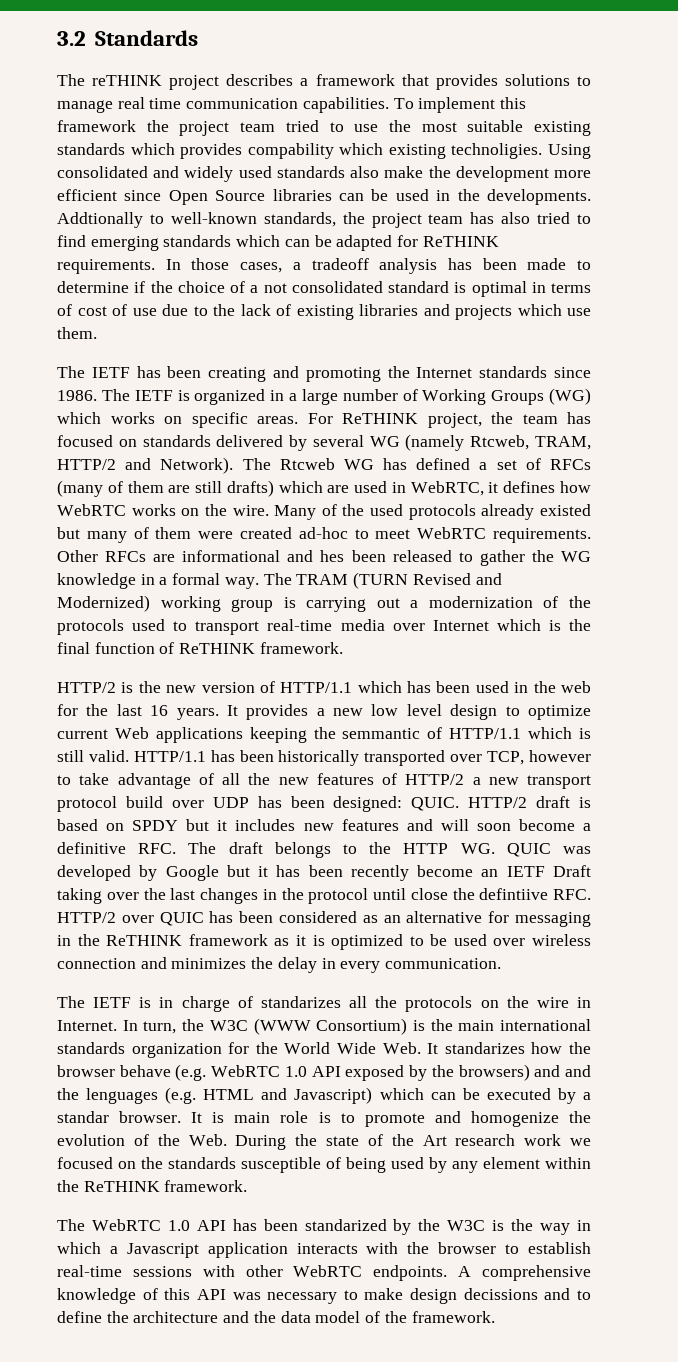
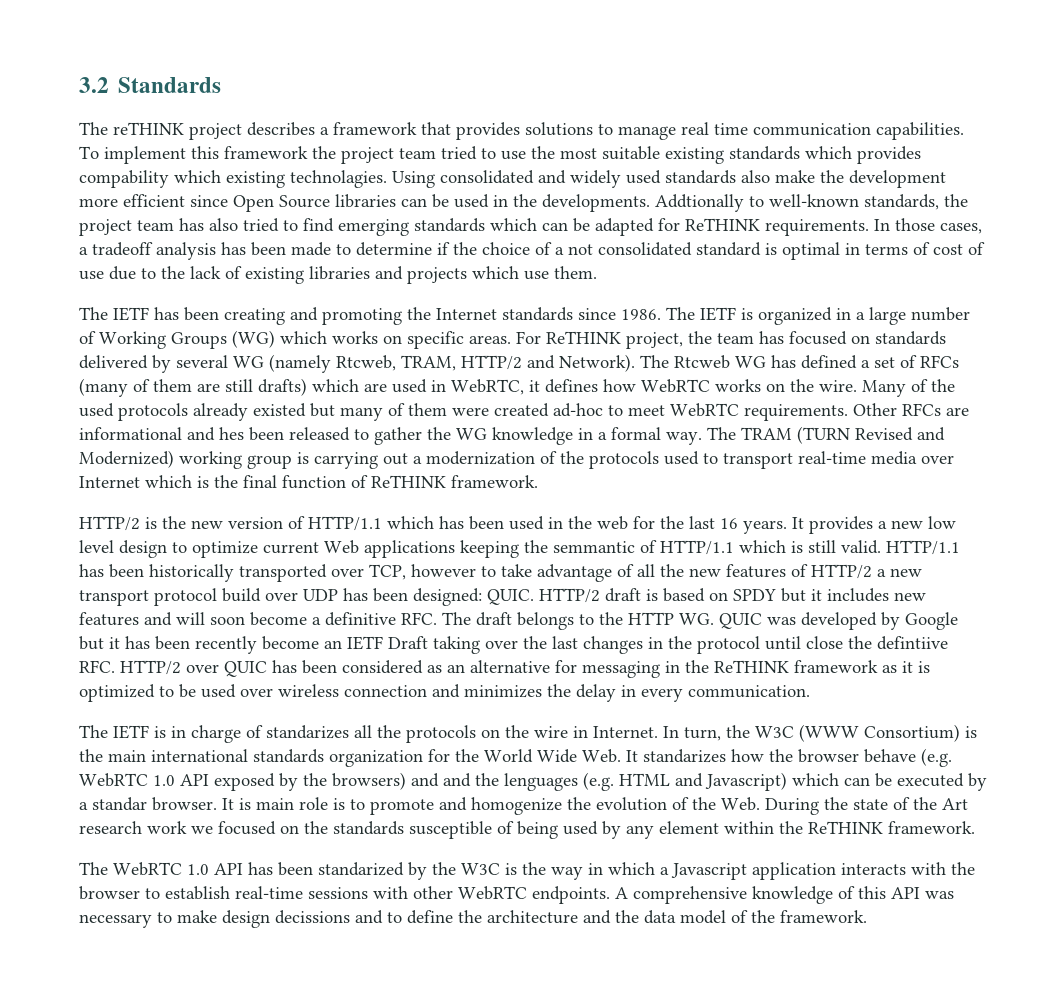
[451,143,543,159] technoligies. -> [290,170,387,188] technolagies.

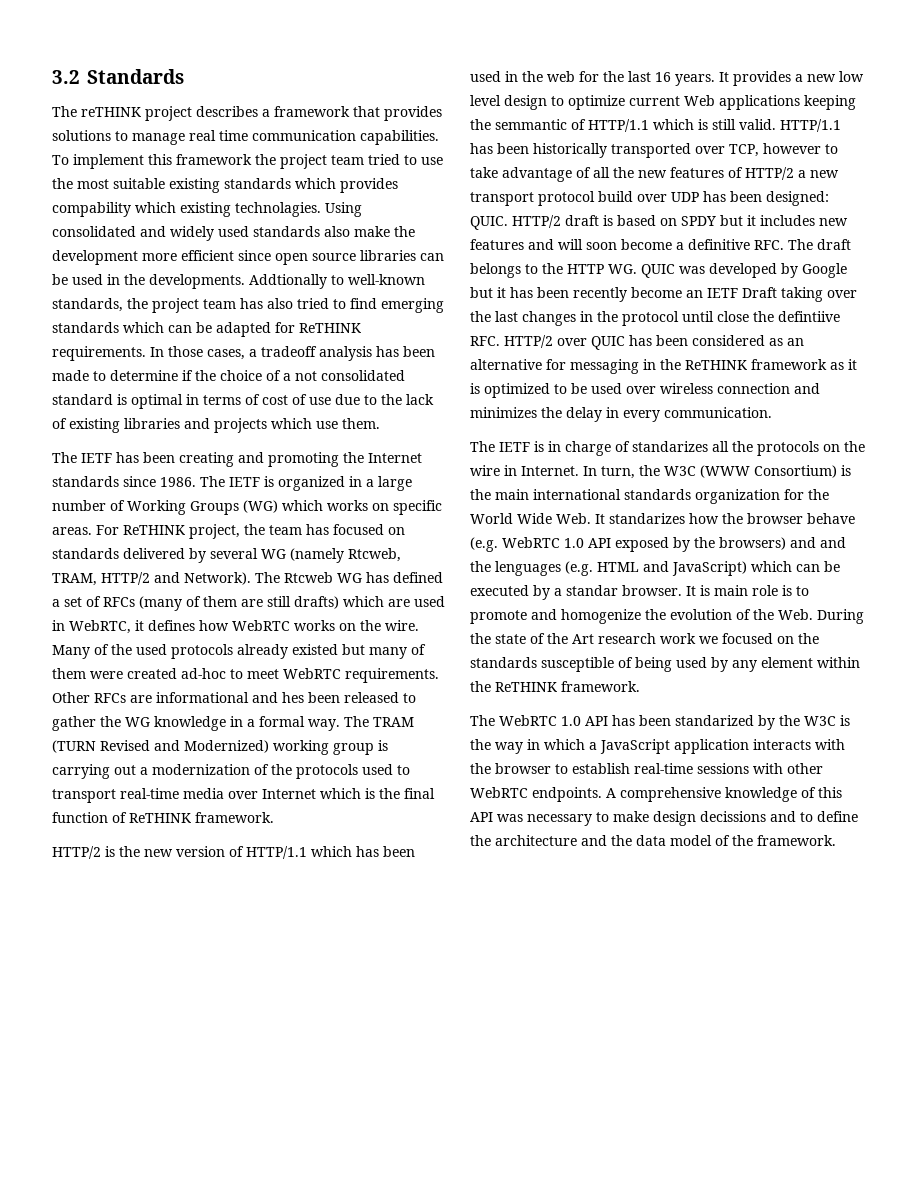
[233,195,330,212] Open Source -> [275,253,356,265] open source
[705,772,787,791] Javascript) -> [672,561,747,576] JavaScript)
[671,863,747,880] Javascript -> [600,739,670,754] JavaScript

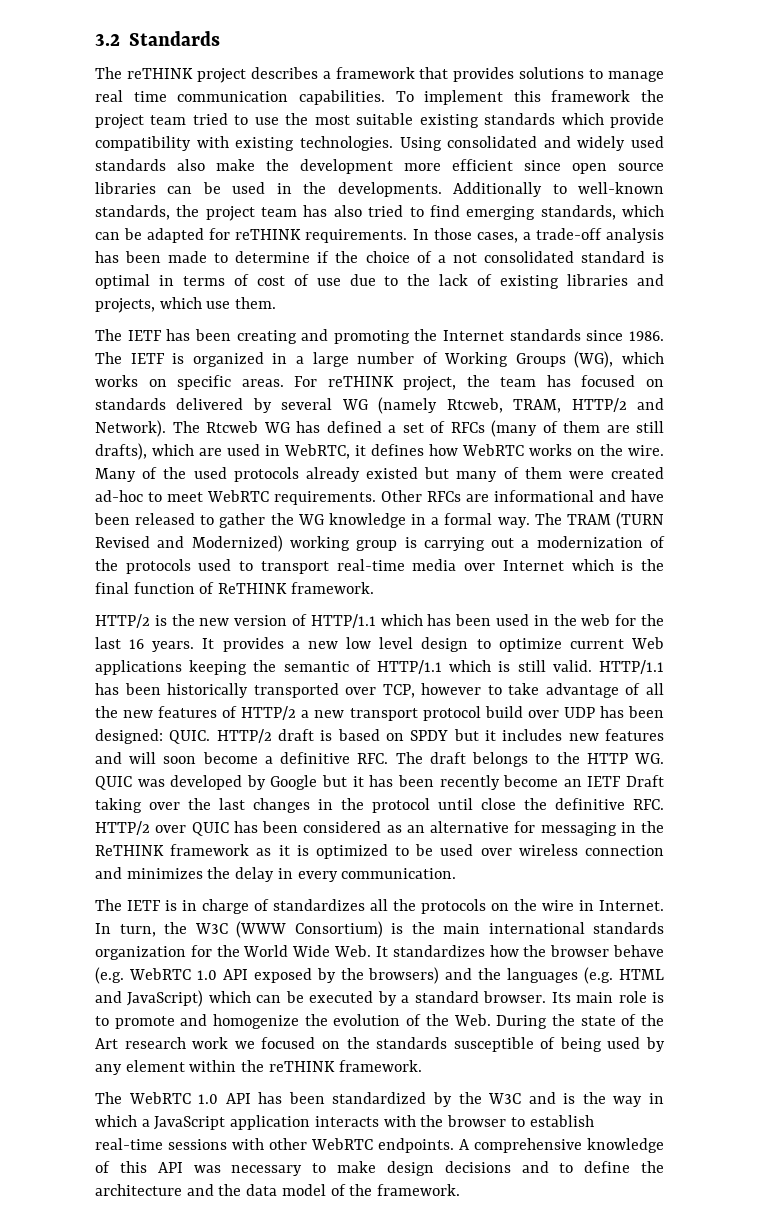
[340,178,398,193] [52,202,321,217] provides compability which existing technolagies. -> [609,113,664,128] [95,136,393,151] provide compatibility with existing technologies.
[249,274,327,289] Addtionally -> [453,182,543,197] Additionally
[52,322,119,333] standards -> [540,205,616,220] standards,
[299,323,361,333] ReTHINK -> [235,229,302,240] reTHINK
[261,346,317,357] tradeoff -> [535,228,602,240] trade-off
[214,418,267,433] projects -> [95,298,155,313] projects,
[243,500,278,513] (WG) -> [574,351,614,368] (WG),
[123,525,185,535] ReTHINK -> [327,376,394,387] reTHINK
[294,596,339,609] drafts) -> [95,443,147,460] drafts),
[282,692,304,703] hes -> [631,490,664,502] have
[495,119,567,130] semmantic -> [283,661,349,672] semantic
[778,311,840,322] defintiive -> [555,798,625,810] definitive
[632,441,708,452] standarizes -> [273,899,365,911] standardizes
[609,513,685,524] standarizes -> [392,945,485,957] standardizes
[820,537,846,548] [470,561,561,576] and the lenguages -> [478,968,579,983] the languages
[566,585,710,596] standar browser. It is -> [414,991,571,1003] standard browser. Its
[495,682,557,692] ReTHINK -> [268,1061,335,1072] reTHINK
[675,715,754,726] standarized -> [332,1092,427,1104] standardized
(836, 721) none -> [528,1092,556,1104] and
[700,811,766,822] decissions -> [444,1161,511,1173] decisions

